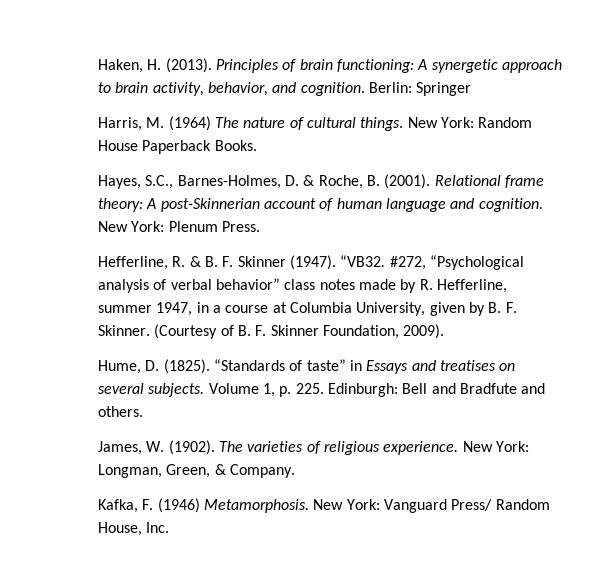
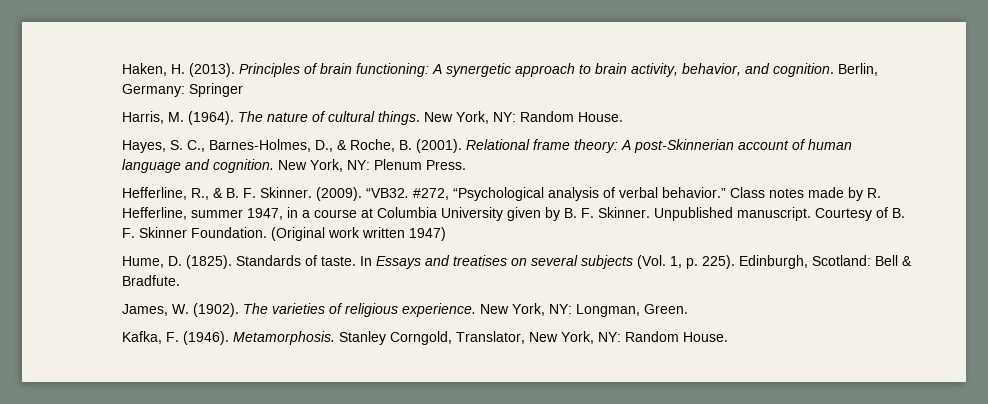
[369,82,413,93] Berlin: -> [837,63,878,76] [121,84,185,97] Berlin, Germany:
[168,116,211,131] (1964) -> [187,111,234,125] (1964).
[440,117,533,128] [98,140,257,154] [98,175,300,189] York: Random House Paperback Books. // Hayes, S.C., Barnes-Holmes, D. -> [455,111,623,124] [121,139,333,153] York, NY: Random House. // Hayes, S. C., Barnes-Holmes, D.,
[131,221,165,232] York: -> [309,159,370,172] York, NY:
[172,256,186,267] R. -> [190,188,209,200] R.,
[237,255,337,270] Skinner (1947). -> [259,187,362,201] Skinner. (2009).
[216,278,316,290] behavior” class -> [661,187,765,198] behavior.” Class
[356,302,426,316] University, -> [440,207,503,221] University
[154,324,218,339] (Courtesy -> [653,207,872,221] Unpublished manuscript. Courtesy
[323,324,445,339] Foundation, 2009). -> [190,227,446,241] Foundation. (Original work written 1947)
[214,359,363,371] “Standards of taste” in -> [235,255,372,266] Standards of taste. In
[148,383,546,397] [98,406,144,417] subjects. Volume 1, p. 225. Edinburgh: Bell and Bradfute and others. -> [580,255,912,269] [121,275,180,286] subjects (Vol. 1, p. 225). Edinburgh, Scotland: Bell & Bradfute.
[495,441,529,452] [98,464,296,478] [98,498,550,513] [98,522,170,536] York: Longman, Green, & Company. // Kafka, F. (1946) Metamorphosis. New York: Vanguard Press/ Random House, Inc. -> [511,303,688,317] [121,331,728,345] York, NY: Longman, Green. // Kafka, F. (1946). Metamorphosis. Stanley Corngold, Translator, New York, NY: Random House.

